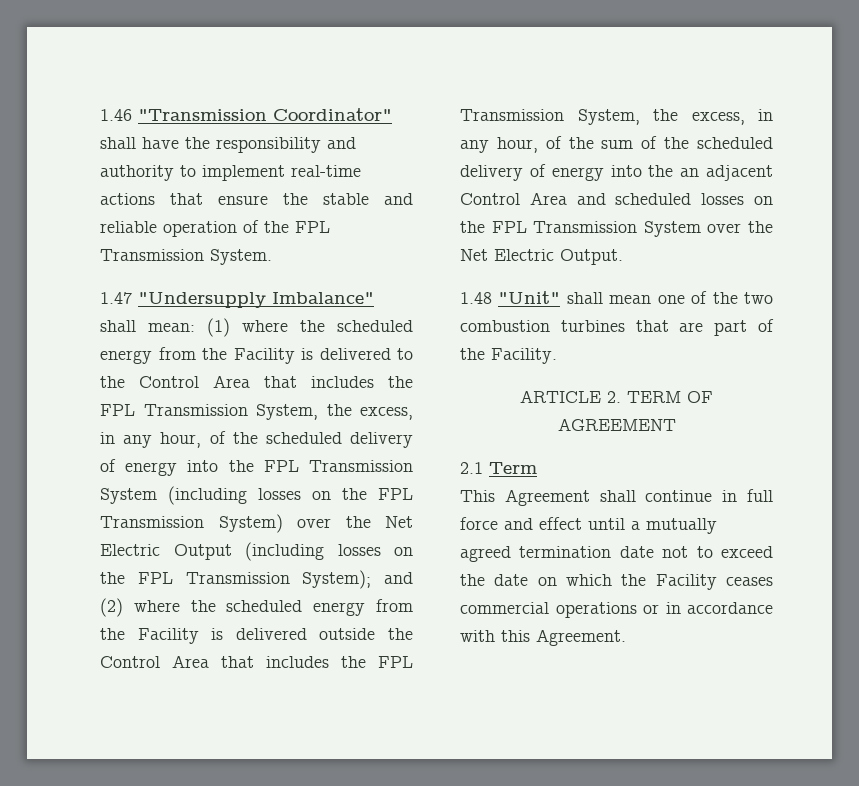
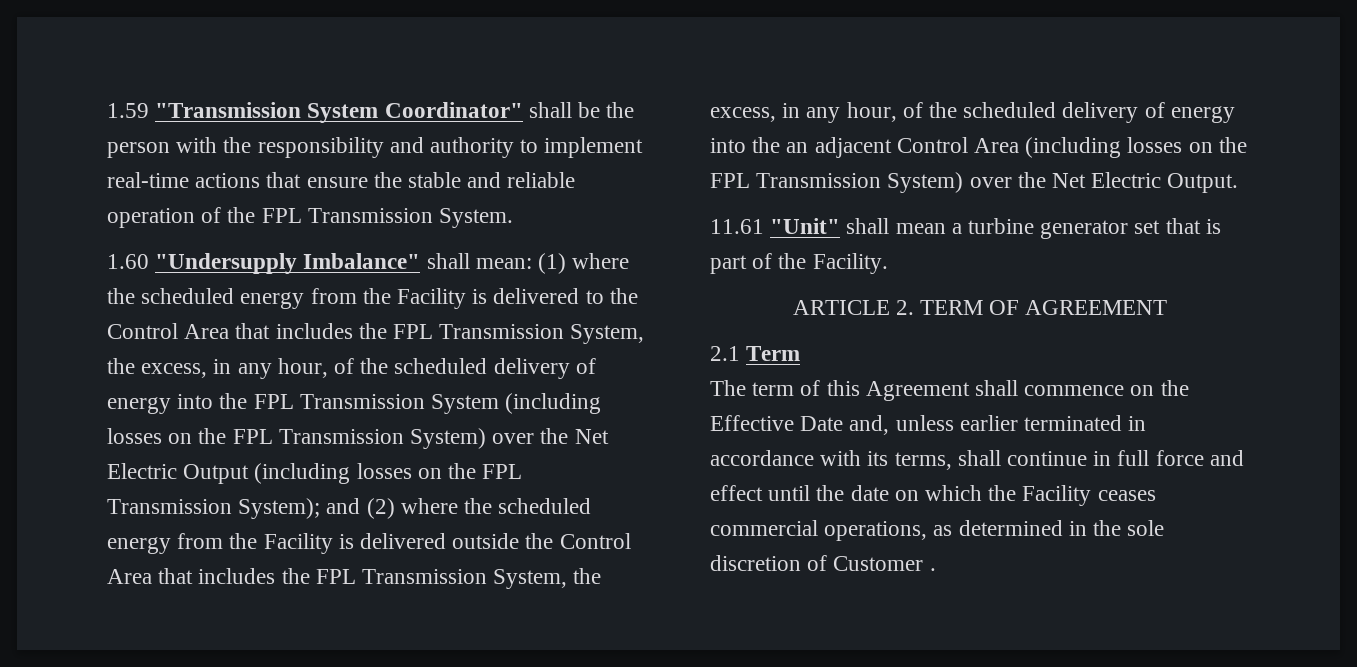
[100,108,392,121] [100,137,179,149] 1.46 "Transmission Coordinator" shall have -> [107,102,635,123] [107,137,218,158] 1.59 "Transmission System Coordinator" shall be the person with
[100,292,132,304] 1.47 -> [107,254,149,269] 1.60
[601,136,690,149] sum of the -> (958, 110) none
[576,193,773,205] [460,221,701,237] and scheduled losses on the FPL Transmission System -> [1025,137,1247,158] [710,172,964,193] (including losses on the FPL Transmission System)
[460,292,492,304] 1.48 -> [710,219,764,234] 11.61
[657,291,773,304] [460,320,704,332] one of the two combustion turbines that are -> [951,218,1221,239] a turbine generator set that is
[460,489,590,506] This Agreement -> [710,380,1189,401] [710,415,1147,435] [710,450,952,470] The term of this Agreement shall commence on the Effective Date and, unless earlier terminated in accordance with its terms,
[631,518,717,534] [460,546,773,562] a mutually agreed termination date not to exceed -> (811, 493) none
[555,602,773,618] [460,629,626,646] operations or in accordance with this Agreement. -> [824,520,1165,541] [710,555,936,571] operations, as determined in the sole discretion of Customer .

